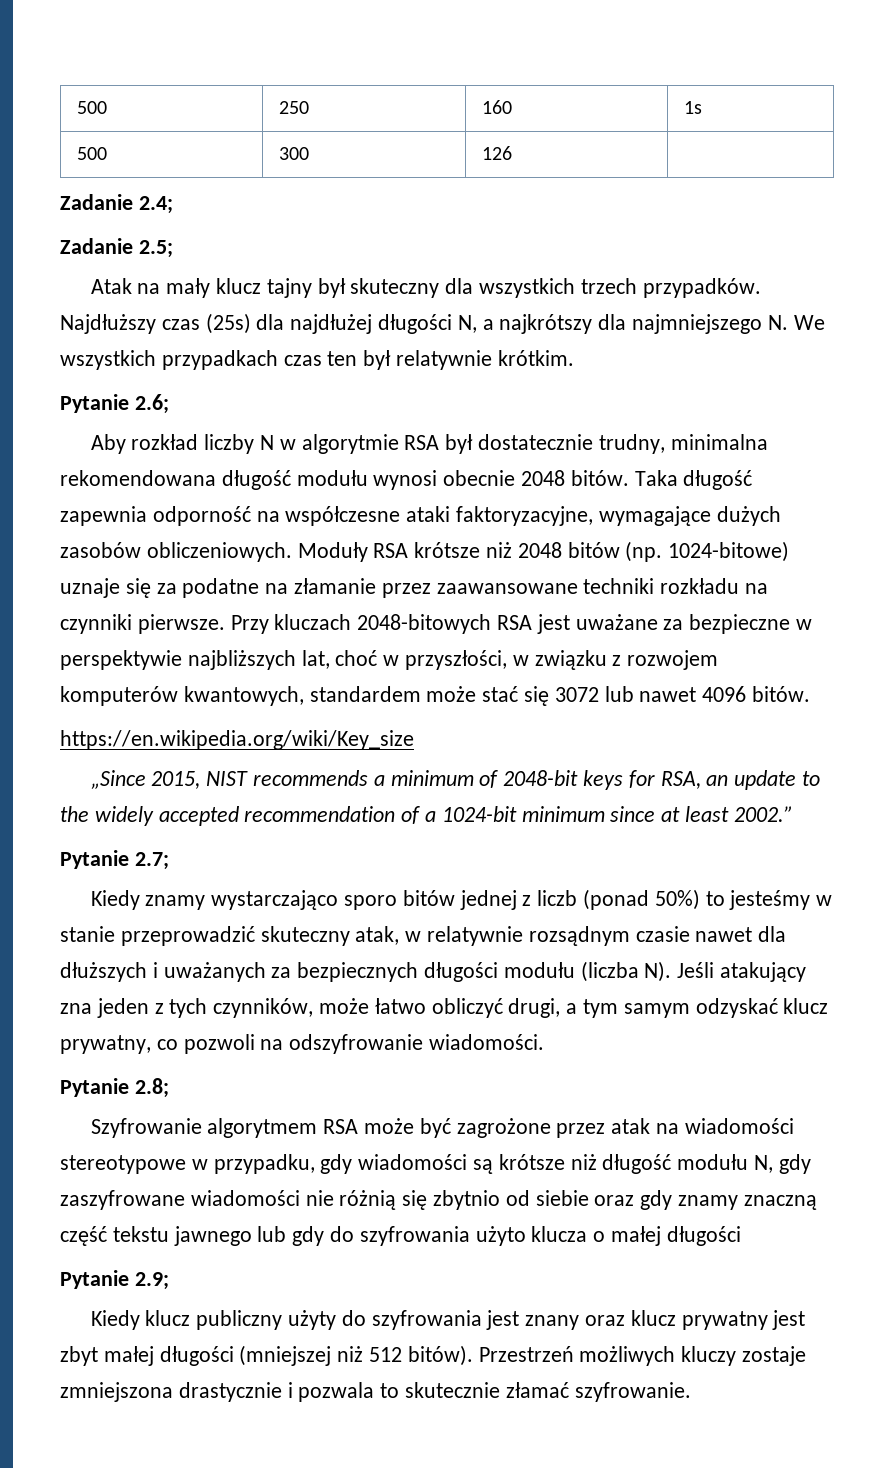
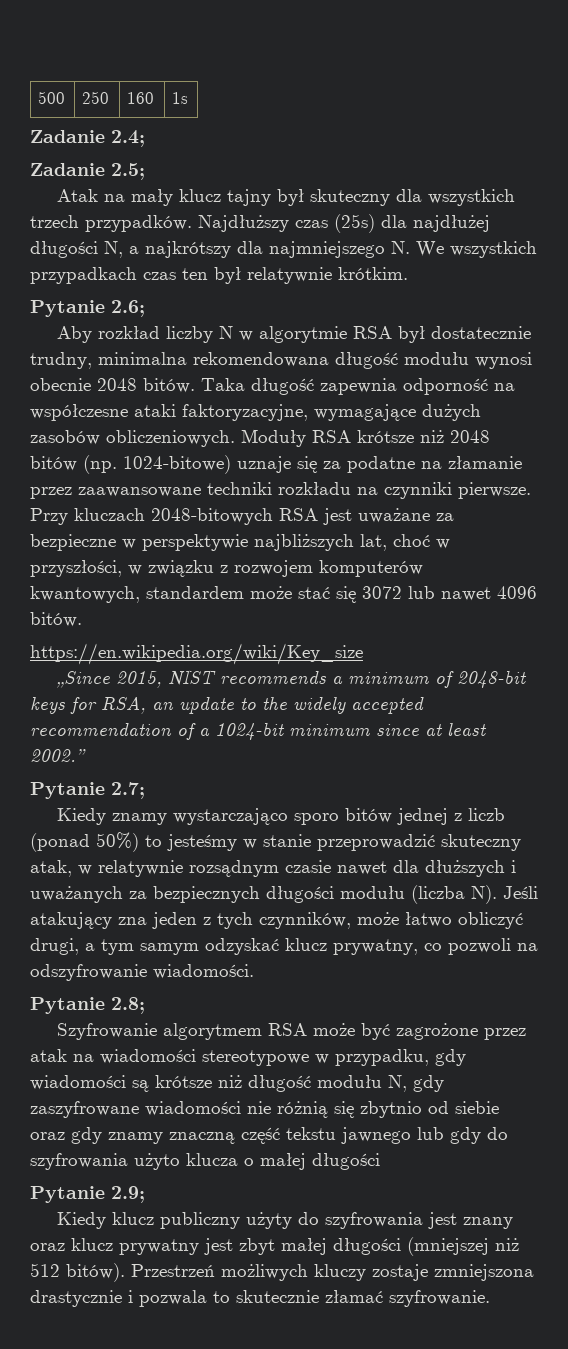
[77,147,108,160] [279,147,310,160] [482,146,513,160] // 500 | 300 | 126 | -> (189, 98) none

